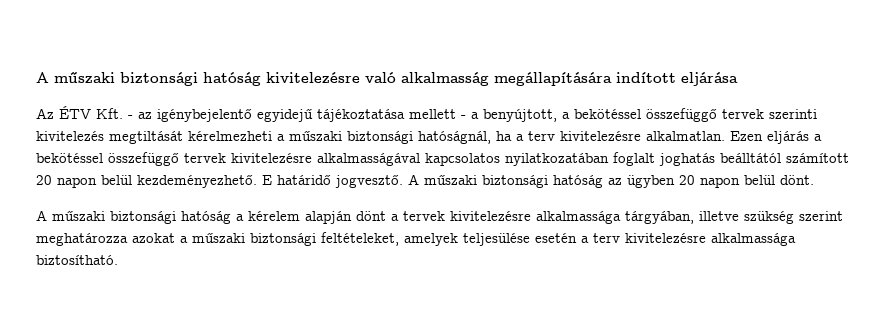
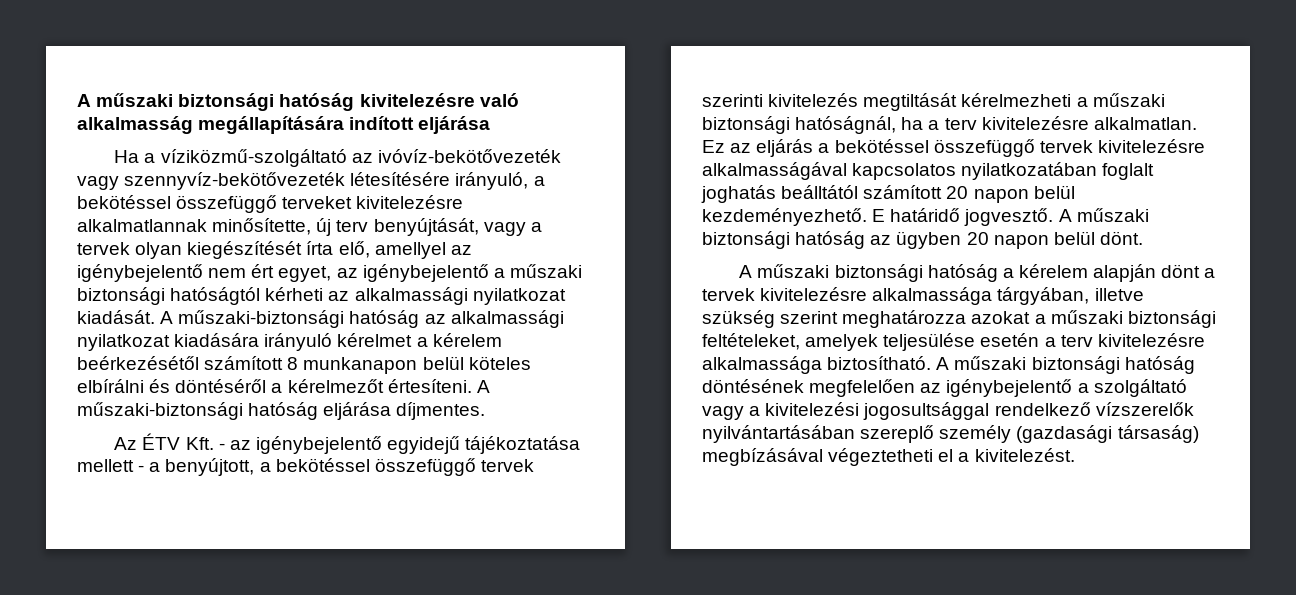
(738, 79) none -> [114,149,561,167] [77,172,545,190] [77,195,464,213] [77,218,542,236] [77,241,472,259] [77,264,582,282] [77,287,566,305] [77,310,564,328] [77,333,502,351] [77,356,531,374] [77,379,490,393] [77,402,486,420] // Ha a víziközmű-szolgáltató az ivóvíz-bekötővezeték vagy szennyvíz-bekötővezeték létesítésére irányuló, a bekötéssel összefüggő terveket kivitelezésre alkalmatlannak minősítette, új terv benyújtását, vagy a tervek olyan kiegészítését írta elő, amellyel az igénybejelentő nem ért egyet, az igénybejelentő a műszaki biztonsági hatóságtól kérheti az alkalmassági nyilatkozat kiadását. A műszaki-biztonsági hatóság az alkalmassági nyilatkozat kiadására irányuló kérelmet a kérelem beérkezésétől számított 8 munkanapon belül köteles elbírálni és döntéséről a kérelmezőt értesíteni. A műszaki-biztonsági hatóság eljárása díjmentes.
[730,131,763,141] Ezen -> [702,140,752,153] Ez az
(118, 260) none -> [936,356,1195,374] [702,379,1187,397] [702,402,1194,420] [702,425,1199,443] [702,448,1075,466] A műszaki biztonsági hatóság döntésének megfelelően az igénybejelentő a szolgáltató vagy a kivitelezési jogosultsággal rendelkező vízszerelők nyilvántartásában szereplő személy (gazdasági társaság) megbízásával végeztetheti el a kivitelezést.

